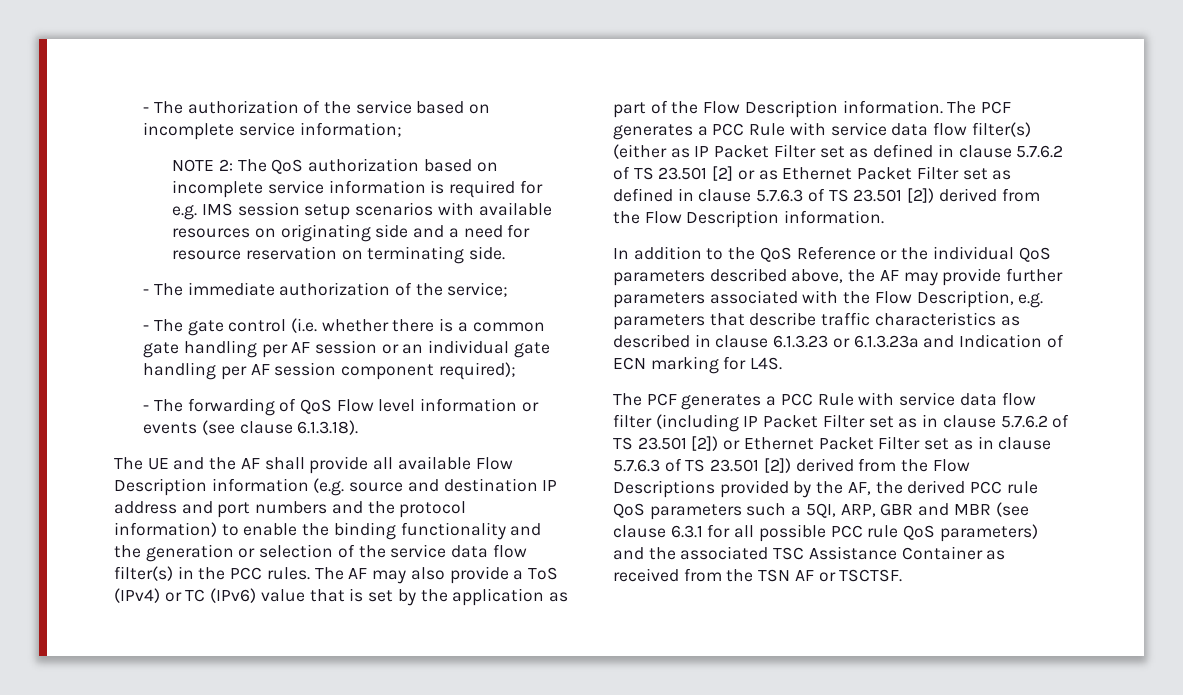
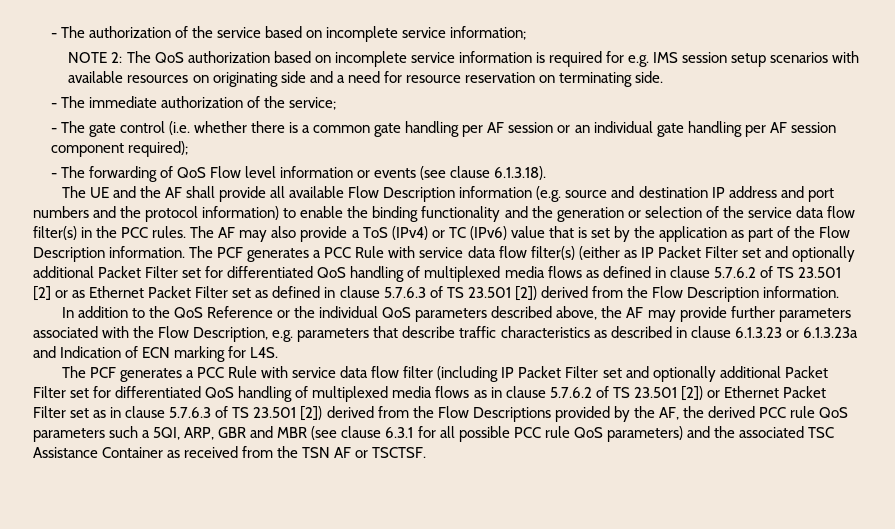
(845, 152) none -> [764,246,855,262] [33,266,582,282] and optionally additional Packet Filter set for differentiated QoS handling of multiplexed media flows
(894, 422) none -> [625,366,828,382] [33,386,470,402] and optionally additional Packet Filter set for differentiated QoS handling of multiplexed media flows

